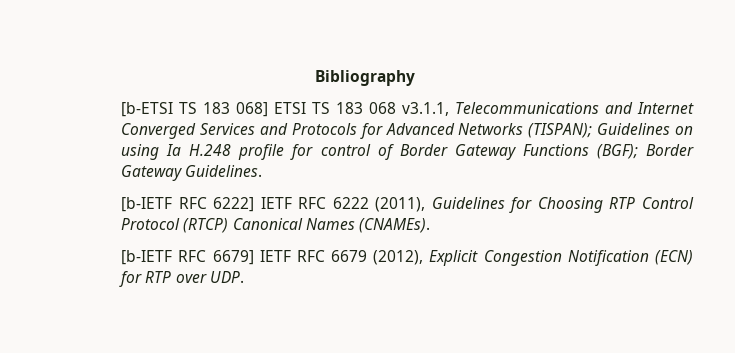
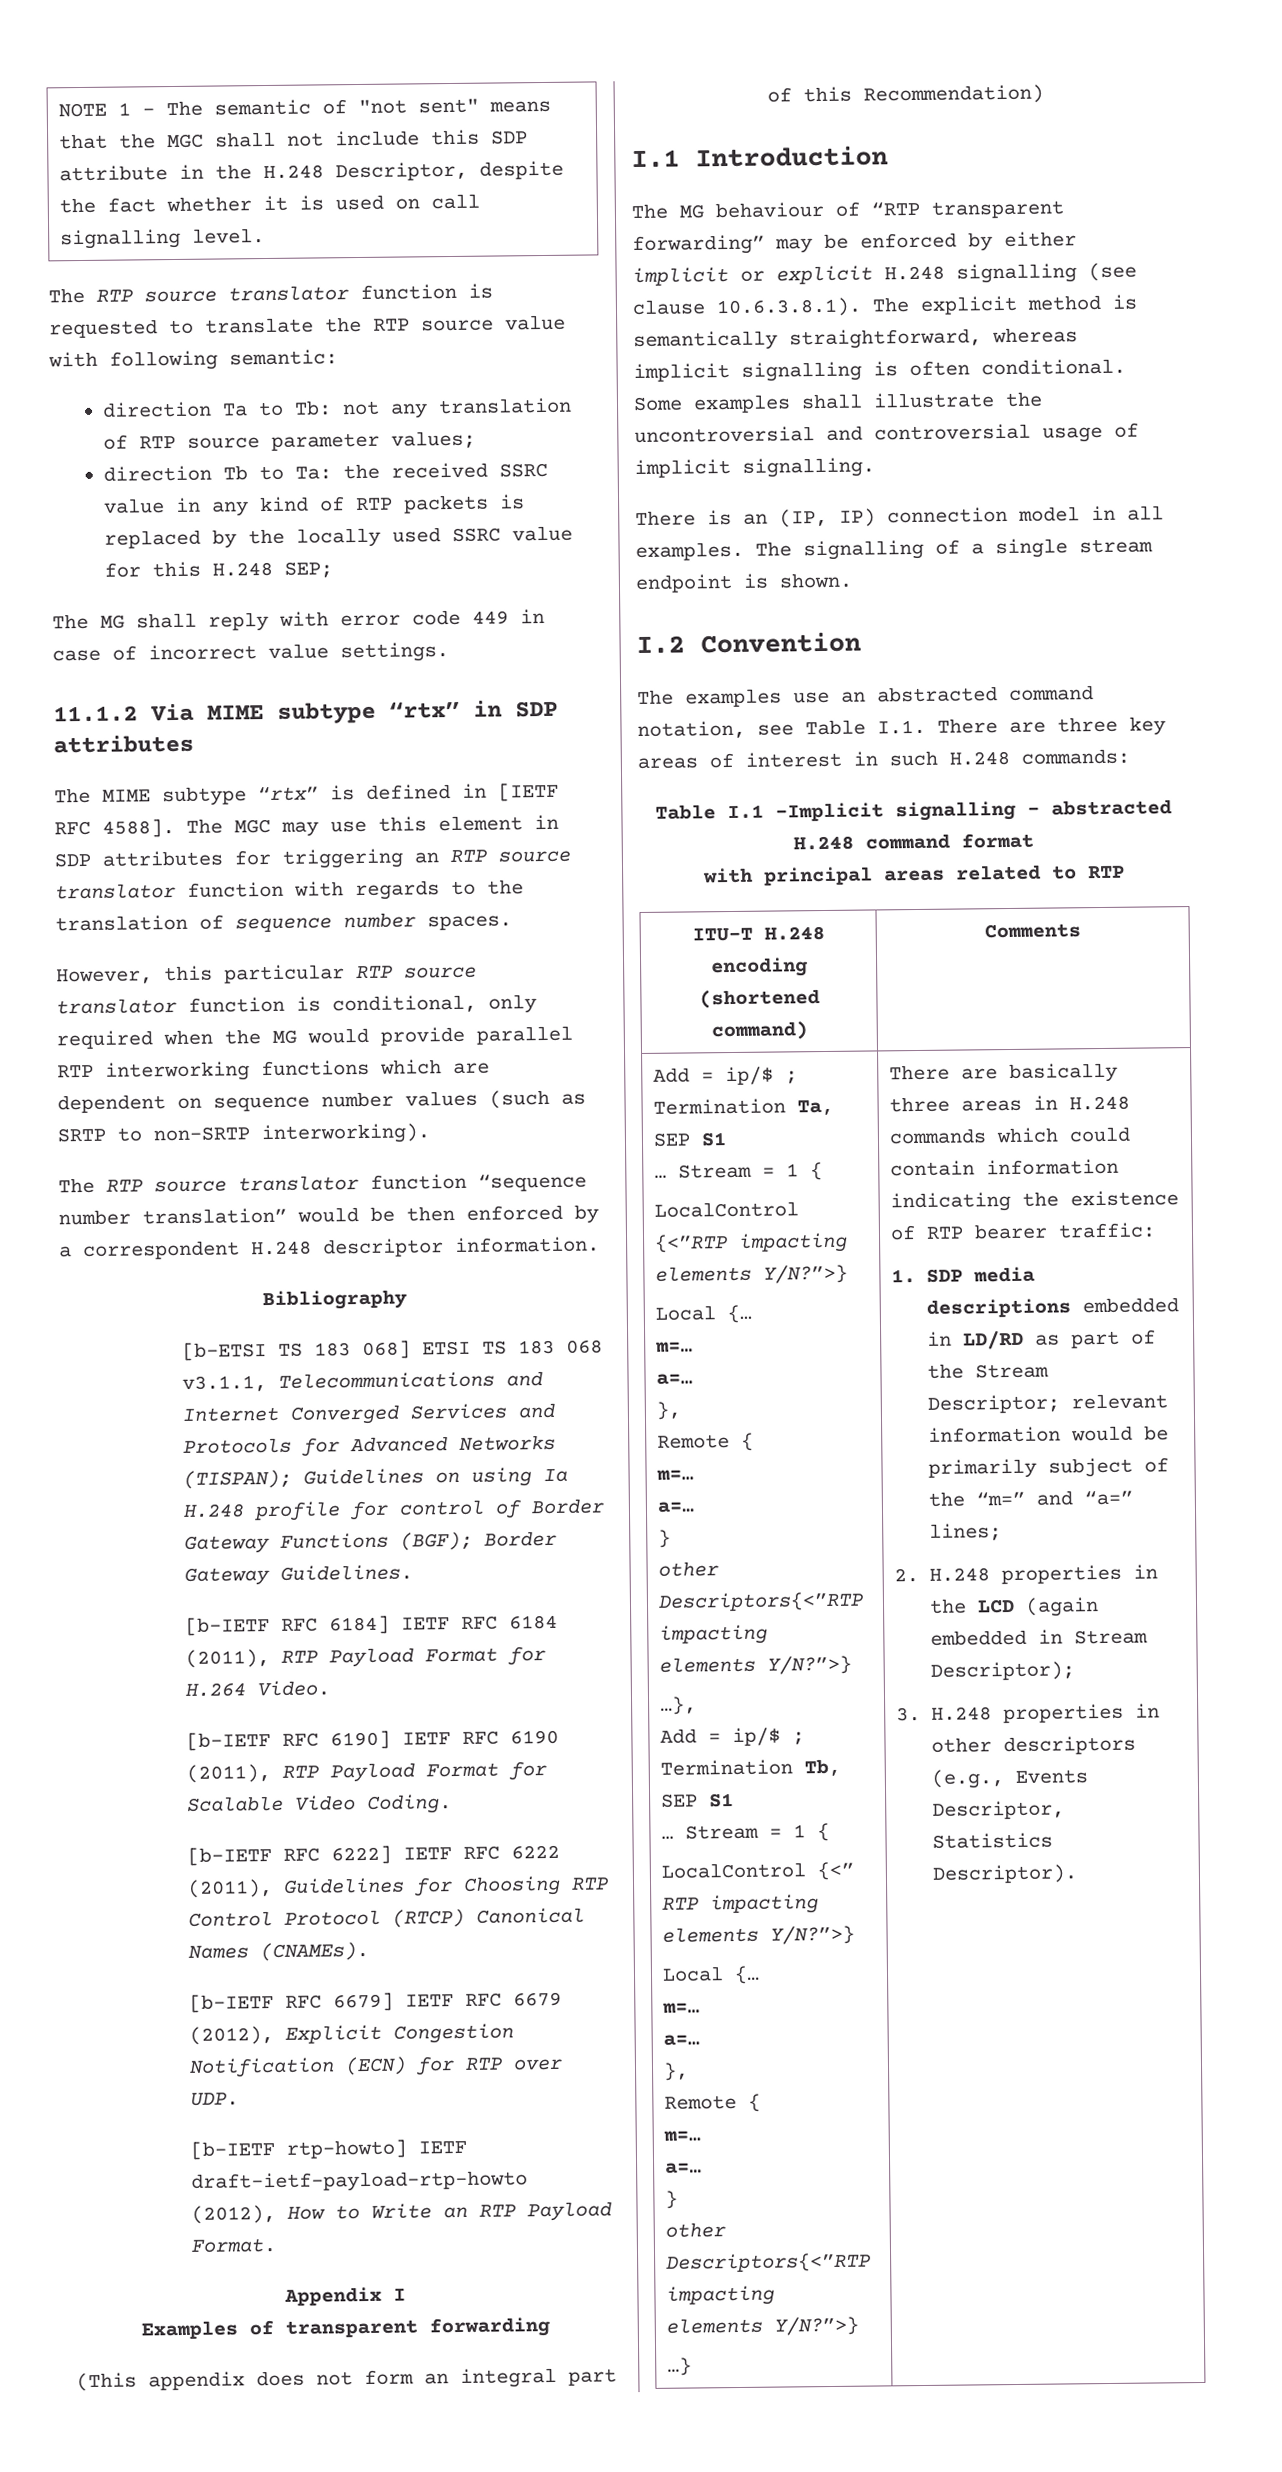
(315, 78) none -> [58,98,552,118] [59,129,529,150] [59,160,565,182] [59,193,481,214] [60,228,266,250] [48,283,493,304] [49,314,566,339] [48,349,338,371] [102,397,573,419] [103,430,477,451] [103,462,549,482] [103,494,526,517] [104,525,574,549] [104,561,334,578] [52,609,545,632] [52,642,449,663] [53,700,558,724] [53,734,194,754] [54,782,559,807] [54,814,559,838] [54,848,571,869] [55,879,524,901] [55,912,512,933] [56,964,477,985] [56,994,537,1015] [56,1025,573,1050] [57,1059,490,1082] [57,1089,586,1114] [57,1123,430,1145] [58,1172,587,1194] [58,1204,599,1226] [59,1236,600,1261] NOTE 1 – The semantic of "not sent" means that the MGC shall not include this SDP attribute in the H.248 Descriptor, despite the fact whether it is used on call signalling level. // The RTP source translator function is requested to translate the RTP source value with following semantic: // direction Ta to Tb: not any translation of RTP source parameter values; // direction Tb to Ta: the received SSRC value in any kind of RTP packets is replaced by the locally used SSRC value for this H.248 SEP; // The MG shall reply with error code 449 in case of incorrect value settings. // 11.1.2 Via MIME subtype “rtx” in SDP attributes // The MIME subtype “rtx” is defined in [IETF RFC 4588]. The MGC may use this element in SDP attributes for triggering an RTP source translator function with regards to the translation of sequence number spaces. // However, this particular RTP source translator function is conditional, only required when the MG would provide parallel RTP interworking functions which are dependent on sequence number values (such as SRTP to non-SRTP interworking). // The RTP source translator function “sequence number translation” would be then enforced by a correspondent H.248 descriptor information. //
(263, 171) none -> [185,1614,559,1636] [185,1646,547,1668] [185,1680,331,1697] [186,1729,560,1751] [186,1761,548,1783] [187,1794,453,1814] // [b-IETF RFC 6184] IETF RFC 6184 (2011), RTP Payload Format for H.264 Video. // [b-IETF RFC 6190] IETF RFC 6190 (2011), RTP Payload Format for Scalable Video Coding.
(244, 277) none -> [190,2139,468,2160] [191,2170,529,2193] [191,2201,613,2224] [191,2237,277,2253] [284,2286,406,2306] [141,2317,550,2340] [76,2367,617,2392] [767,84,1044,105] [631,145,889,169] [631,200,1065,220] [632,231,1077,256] [632,262,1137,287] [632,294,1138,318] [633,327,1078,352] [633,358,1126,383] [633,391,1043,414] [634,422,1139,444] [634,457,875,479] [635,505,1164,528] [635,538,1153,562] [635,572,852,594] [636,631,862,655] [637,685,1094,708] [637,716,1166,740] [637,748,1130,770] [655,799,1172,822] [793,832,1034,851] [703,864,1125,886] [691,925,825,942] [709,957,808,978] [698,989,820,1009] [710,1021,808,1041] [984,923,1081,939] [653,1066,799,1086] [653,1098,835,1116] [653,1132,728,1147] [654,1162,824,1181] [654,1201,800,1218] [654,1232,849,1253] [655,1264,849,1284] [655,1304,753,1324] [655,1341,694,1353] [656,1373,694,1385] [656,1401,682,1420] [657,1432,755,1451] [656,1469,695,1481] [657,1501,695,1513] [658,1529,672,1548] [658,1561,720,1577] [658,1591,865,1612] [659,1624,769,1645] [659,1655,853,1675] [659,1696,698,1715] [660,1727,806,1747] [660,1758,842,1777] [661,1793,735,1808] [661,1822,831,1842] [661,1861,855,1881] [662,1894,820,1915] [662,1925,856,1945] [662,1965,761,1985] [662,2002,701,2014] [663,2034,701,2046] [663,2062,690,2081] [664,2093,762,2112] [663,2130,702,2142] [665,2162,703,2174] [665,2190,679,2209] [665,2222,727,2238] [666,2252,872,2273] [666,2285,776,2306] [666,2316,860,2336] [667,2357,693,2376] [889,1062,1119,1084] [889,1095,1131,1113] [889,1126,1132,1145] [890,1158,1120,1177] [890,1190,1180,1213] [890,1222,1157,1241] [891,1266,1035,1284] [925,1297,1179,1318] [926,1329,1156,1350] [926,1363,1049,1379] [926,1393,1168,1414] [927,1425,1169,1443] [927,1457,1169,1479] [927,1489,1133,1507] [928,1523,1002,1541] [894,1564,1158,1585] [928,1597,1099,1617] [929,1629,1148,1646] [929,1661,1075,1681] [896,1703,1160,1724] [930,1735,1136,1756] [930,1769,1088,1789] [931,1800,1065,1820] [931,1832,1053,1849] [931,1864,1078,1884] // [b-IETF rtp-howto] IETF draft-ietf-payload-rtp-howto (2012), How to Write an RTP Payload Format. // Appendix I // Examples of transparent forwarding // (This appendix does not form an integral part of this Recommendation) // I.1 Introduction // The MG behaviour of “RTP transparent forwarding” may be enforced by either implicit or explicit H.248 signalling (see clause 10.6.3.8.1). The explicit method is semantically straightforward, whereas implicit signalling is often conditional. Some examples shall illustrate the uncontroversial and controversial usage of implicit signalling. // There is an (IP, IP) connection model in all examples. The signalling of a single stream endpoint is shown. // I.2 Convention // The examples use an abstracted command notation, see Table I.1. There are three key areas of interest in such H.248 commands: // Table I.1 –Implicit signalling – abstracted H.248 command format // with principal areas related to RTP // ITU-T H.248 encoding (shortened command) | Comments // Add = ip/$ ; Termination Ta, SEP S1 // … Stream = 1 { // LocalControl {<”RTP impacting elements Y/N?”>} // Local {… // m=… // a=… // }, // Remote { // m=… // a=… // } // other Descriptors{<”RTP impacting elements Y/N?”>} // …}, // Add = ip/$ ; Termination Tb, SEP S1 // … Stream = 1 { // LocalControl {<” RTP impacting elements Y/N?”>} // Local {… // m=… // a=… // }, // Remote { // m=… // a=… // } // other Descriptors{<”RTP impacting elements Y/N?”>} // …} | There are basically three areas in H.248 commands which could contain information indicating the existence of RTP bearer traffic: // 1. SDP media descriptions embedded in LD/RD as part of the Stream Descriptor; relevant information would be primarily subject of the “m=” and “a=” lines; // 2. H.248 properties in the LCD (again embedded in Stream Descriptor); // 3. H.248 properties in other descriptors (e.g., Events Descriptor, Statistics Descriptor).

